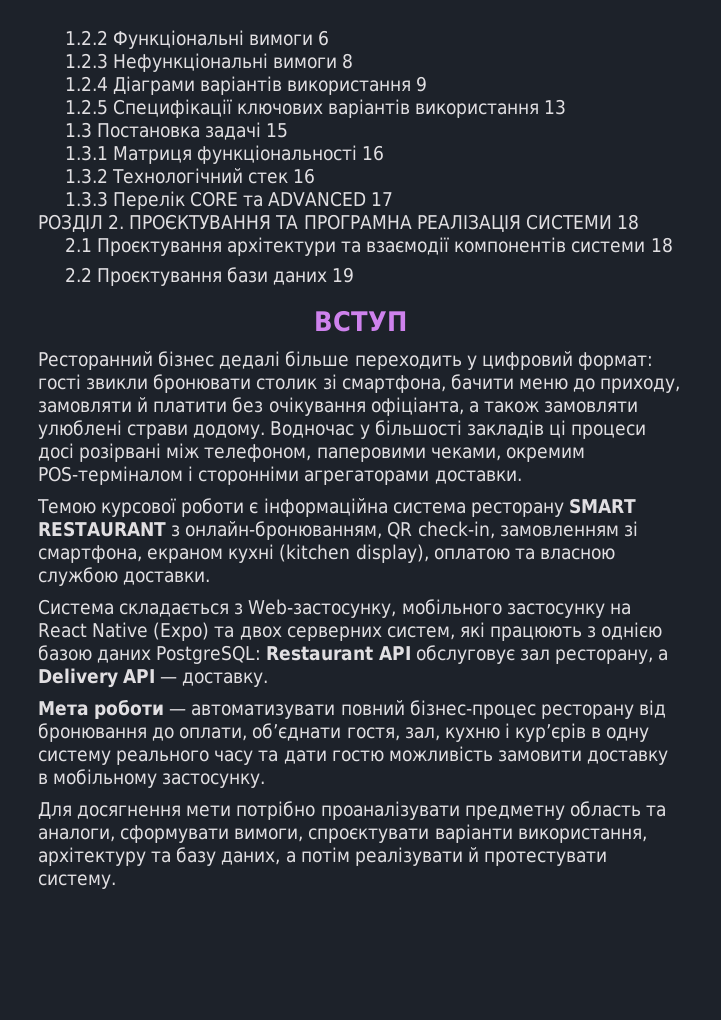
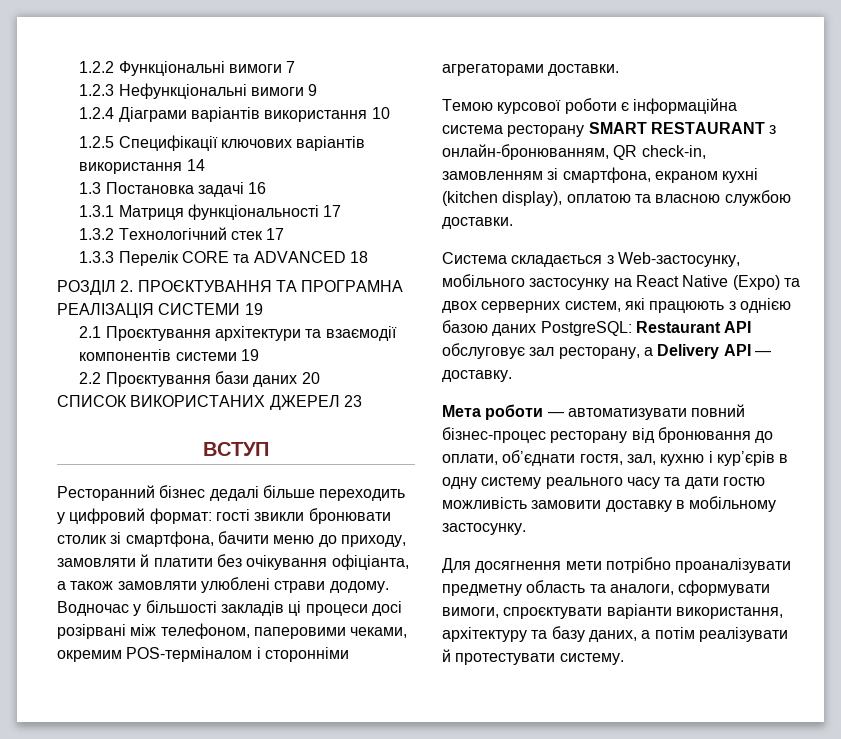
[318,30,330,46] 6 -> [286,61,296,73] 7
[342,53,354,69] 8 -> [308,84,318,96] 9
[416,76,428,92] 9 -> [371,107,390,119] 10
[544,99,567,115] 13 -> [186,159,205,171] 14
[266,123,289,138] 15 -> [248,182,267,194] 16
[362,145,385,161] 16 -> [323,205,342,217] 17
[293,168,316,184] 16 -> [266,228,285,240] 17
[371,192,394,206] 17 -> [350,251,369,263] 18
[616,214,639,230] 18 -> [244,303,263,315] 19
[650,237,673,253] 18 -> [241,349,260,361] 19
[332,267,355,283] 19 -> [301,372,320,384] [57,395,362,410] 20 // СПИСОК ВИКОРИСТАНИХ ДЖЕРЕЛ 23

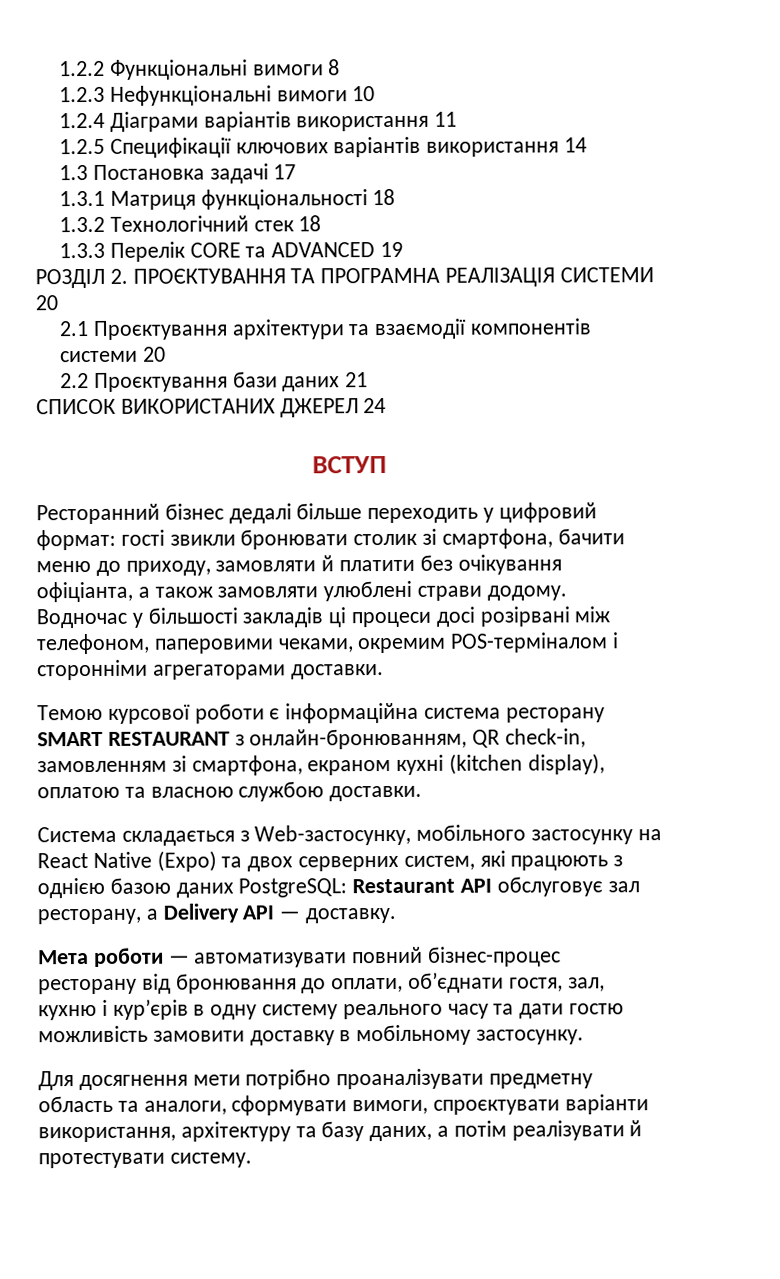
[286,61,296,73] 7 -> [328,59,341,76] 8
[308,84,318,96] 9 -> [352,86,376,102] 10
[371,107,390,119] 10 -> [434,111,458,127] 11
[248,182,267,194] 16 -> [273,164,297,180] 17
[323,205,342,217] 17 -> [372,188,396,206] 18
[266,228,285,240] 17 -> [298,215,322,232] 18
[350,251,369,263] 18 -> [379,241,403,258] 19
[244,303,263,315] 19 -> [35,295,58,311] 20
[241,349,260,361] 19 -> [142,346,166,362] 20
[301,372,320,384] 20 -> [345,372,369,388] 21
[343,395,362,407] 23 -> [363,398,387,414] 24

